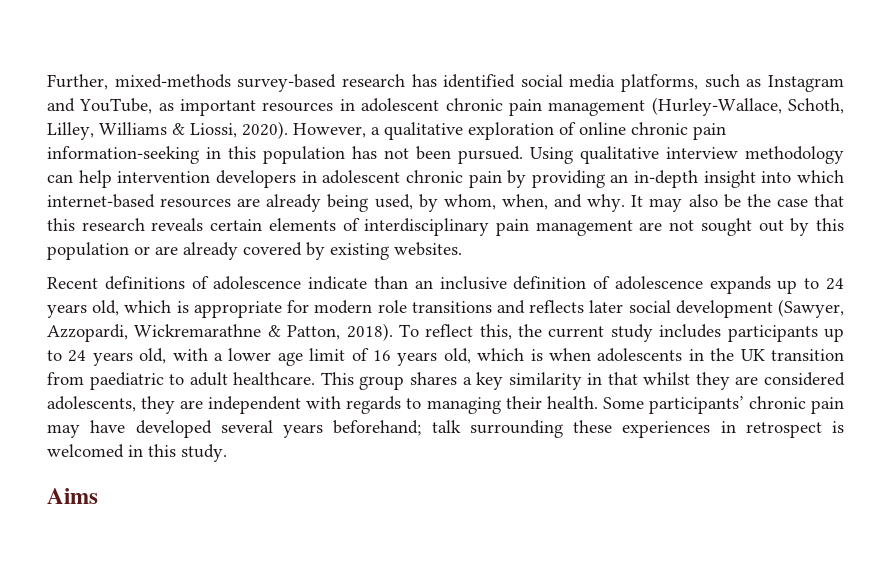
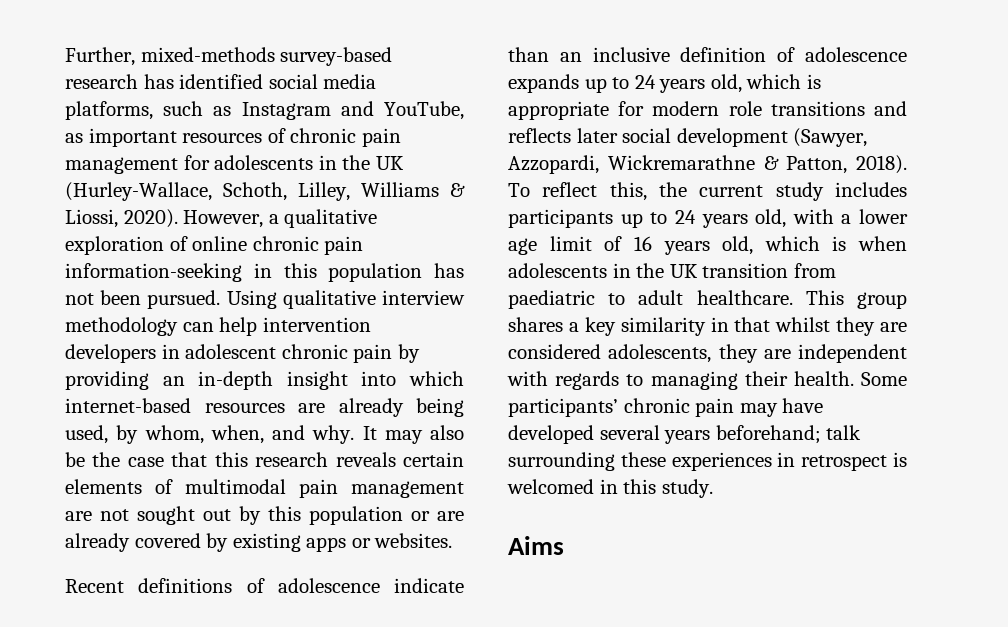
[339,98,440,112] in adolescent -> [267,128,286,143] of
(646, 108) none -> [183,155,404,170] for adolescents in the UK
[364,218,490,236] interdisciplinary -> [185,479,286,494] multimodal
(389, 251) none -> [306,537,371,552] apps or

